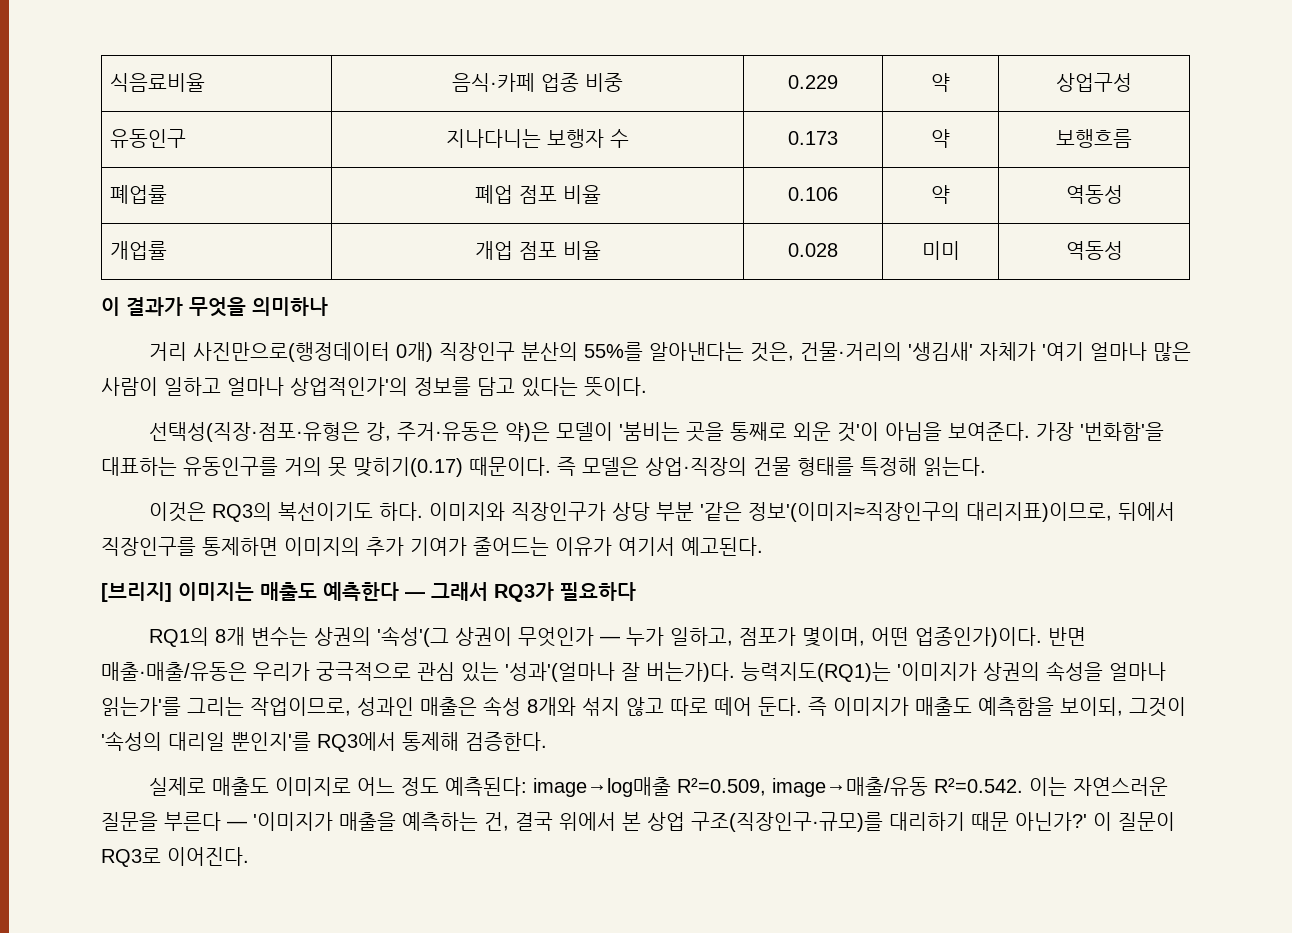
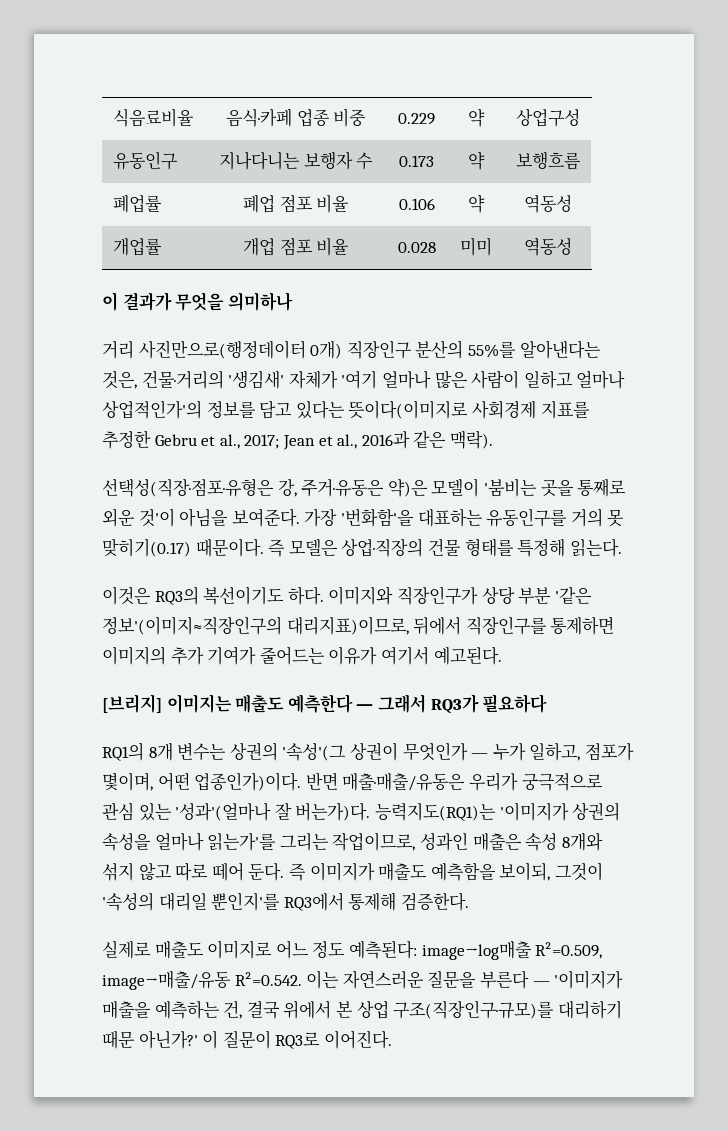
[584,377,647,397] 뜻이다. -> [348,400,590,419] [102,430,493,450] 뜻이다(이미지로 사회경제 지표를 추정한 Gebru et al., 2017; Jean et al., 2016과 같은 맥락).

